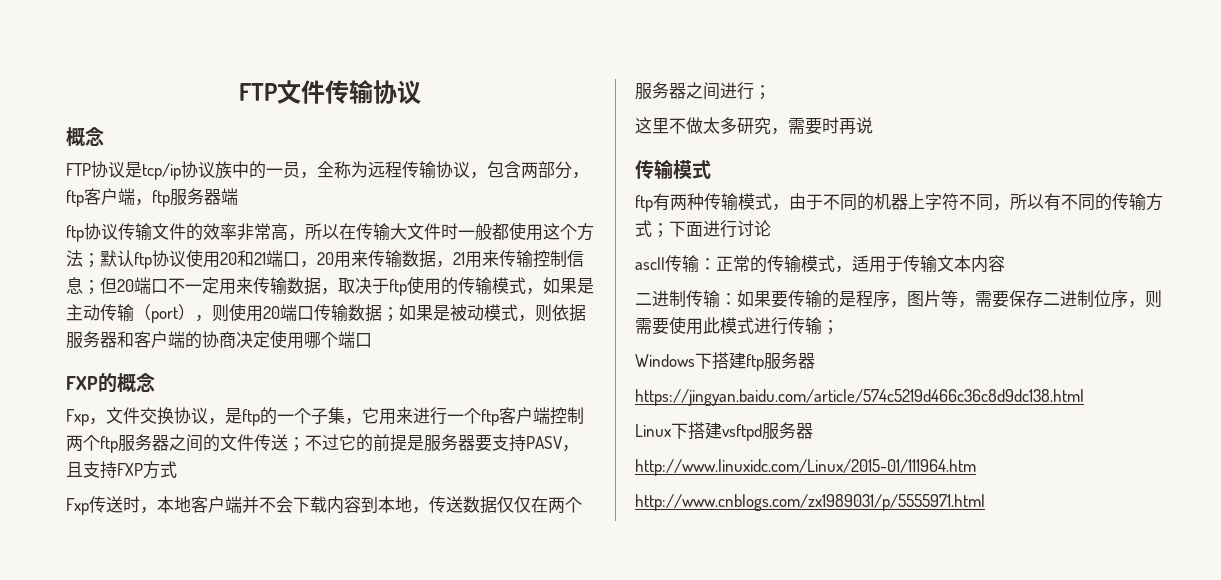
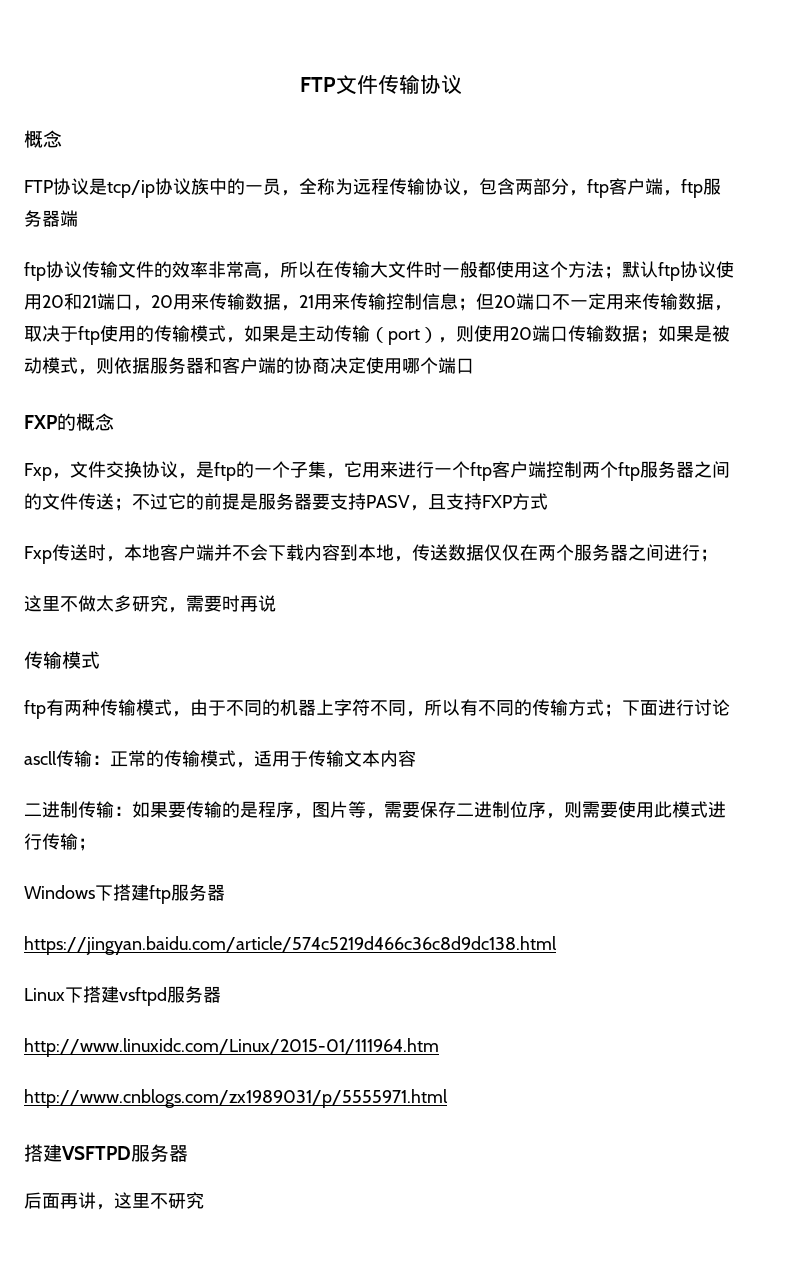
(985, 502) none -> [24,1144,188,1162] [24,1192,204,1210] // 搭建VSFTPD服务器 // 后面再讲，这里不研究

